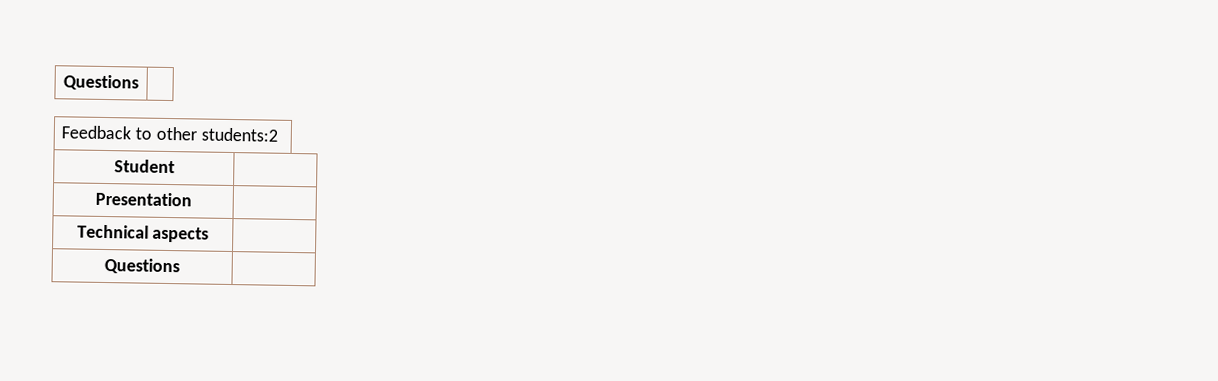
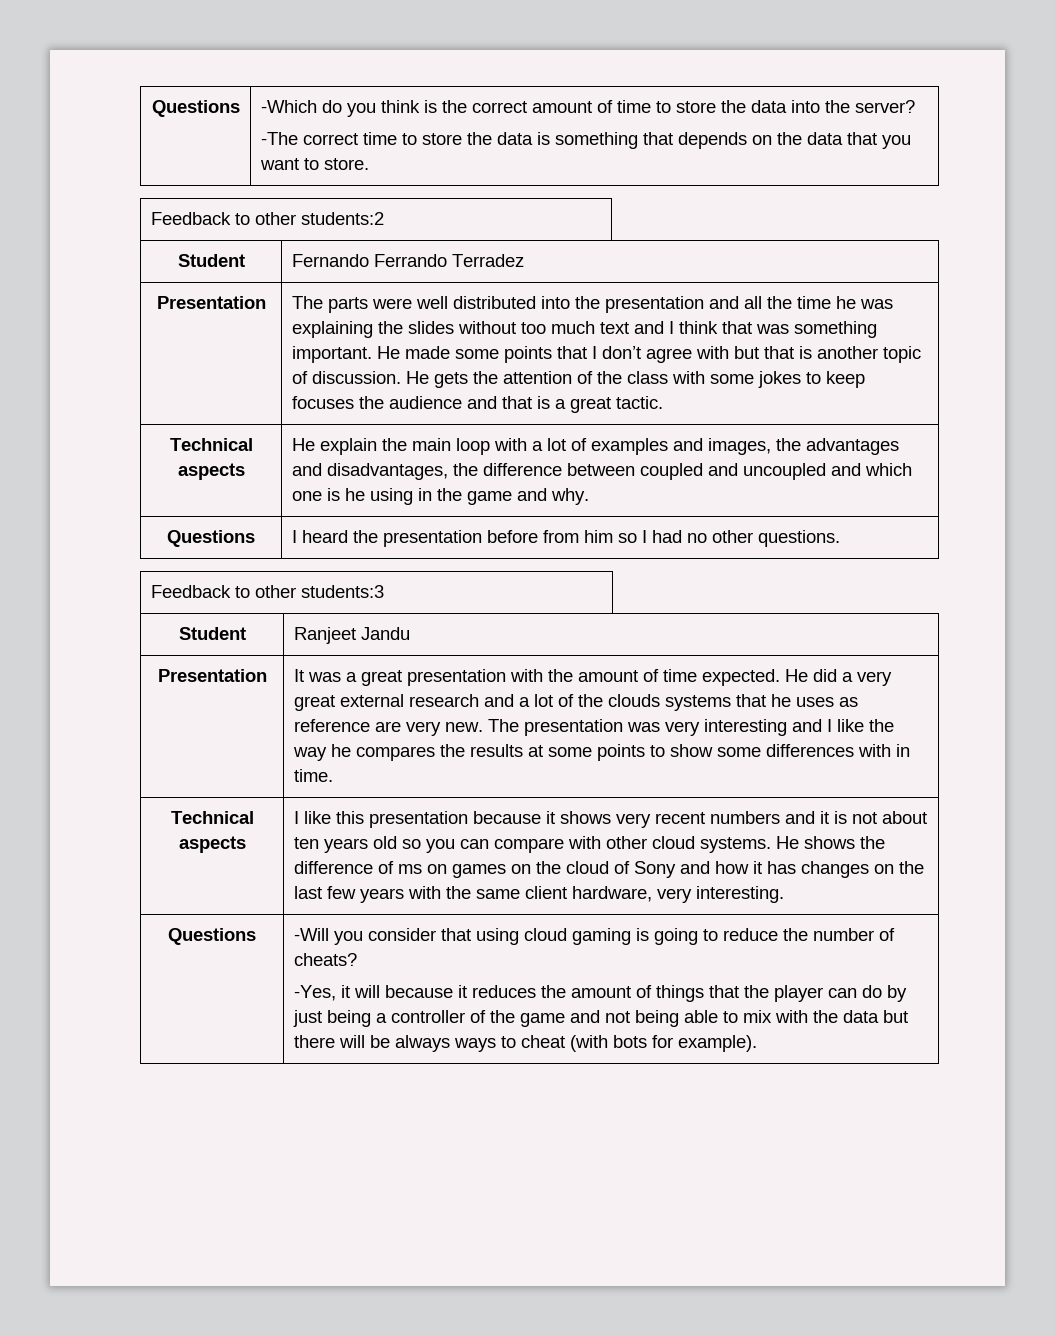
[63,74,139,91] Questions | -> [151,100,240,117] [260,100,915,117] [260,132,911,149] [259,158,369,170] Questions | -Which do you think is the correct amount of time to store the data into the server? // -The correct time to store the data is something that depends on the data that you want to store.
[94,191,192,207] [76,224,210,243] [104,258,180,275] // Presentation | // Technical aspects | // Questions | -> [291,254,524,267] [156,296,266,309] [291,296,893,313] [291,321,877,338] [291,346,921,363] [291,371,865,388] [291,396,663,413] [169,438,253,451] [177,463,245,480] [291,438,899,455] [291,463,912,480] [291,488,589,505] [167,530,255,547] [291,530,840,547] [150,585,384,598] [178,627,246,640] [293,627,410,644] [157,669,267,682] [293,669,892,686] [293,694,858,711] [293,719,894,736] [292,744,910,761] [293,769,333,782] [170,811,254,824] [178,836,246,853] [293,811,927,828] [293,836,885,853] [293,861,924,878] [293,886,784,903] [168,928,256,945] [293,928,895,945] [293,953,357,966] [293,985,907,1002] [292,1010,908,1027] [293,1035,757,1052] Fernando Ferrando Terradez // Presentation | The parts were well distributed into the presentation and all the time he was explaining the slides without too much text and I think that was something important. He made some points that I don’t agree with but that is another topic of discussion. He gets the attention of the class with some jokes to keep focuses the audience and that is a great tactic. // Technical aspects | He explain the main loop with a lot of examples and images, the advantages and disadvantages, the difference between coupled and uncoupled and which one is he using in the game and why. // Questions | I heard the presentation before from him so I had no other questions. // Feedback to other students:3 // Student | Ranjeet Jandu // Presentation | It was a great presentation with the amount of time expected. He did a very great external research and a lot of the clouds systems that he uses as reference are very new. The presentation was very interesting and I like the way he compares the results at some points to show some differences with in time. // Technical aspects | I like this presentation because it shows very recent numbers and it is not about ten years old so you can compare with other cloud systems. He shows the difference of ms on games on the cloud of Sony and how it has changes on the last few years with the same client hardware, very interesting. // Questions | -Will you consider that using cloud gaming is going to reduce the number of cheats? // -Yes, it will because it reduces the amount of things that the player can do by just being a controller of the game and not being able to mix with the data but there will be always ways to cheat (with bots for example).

